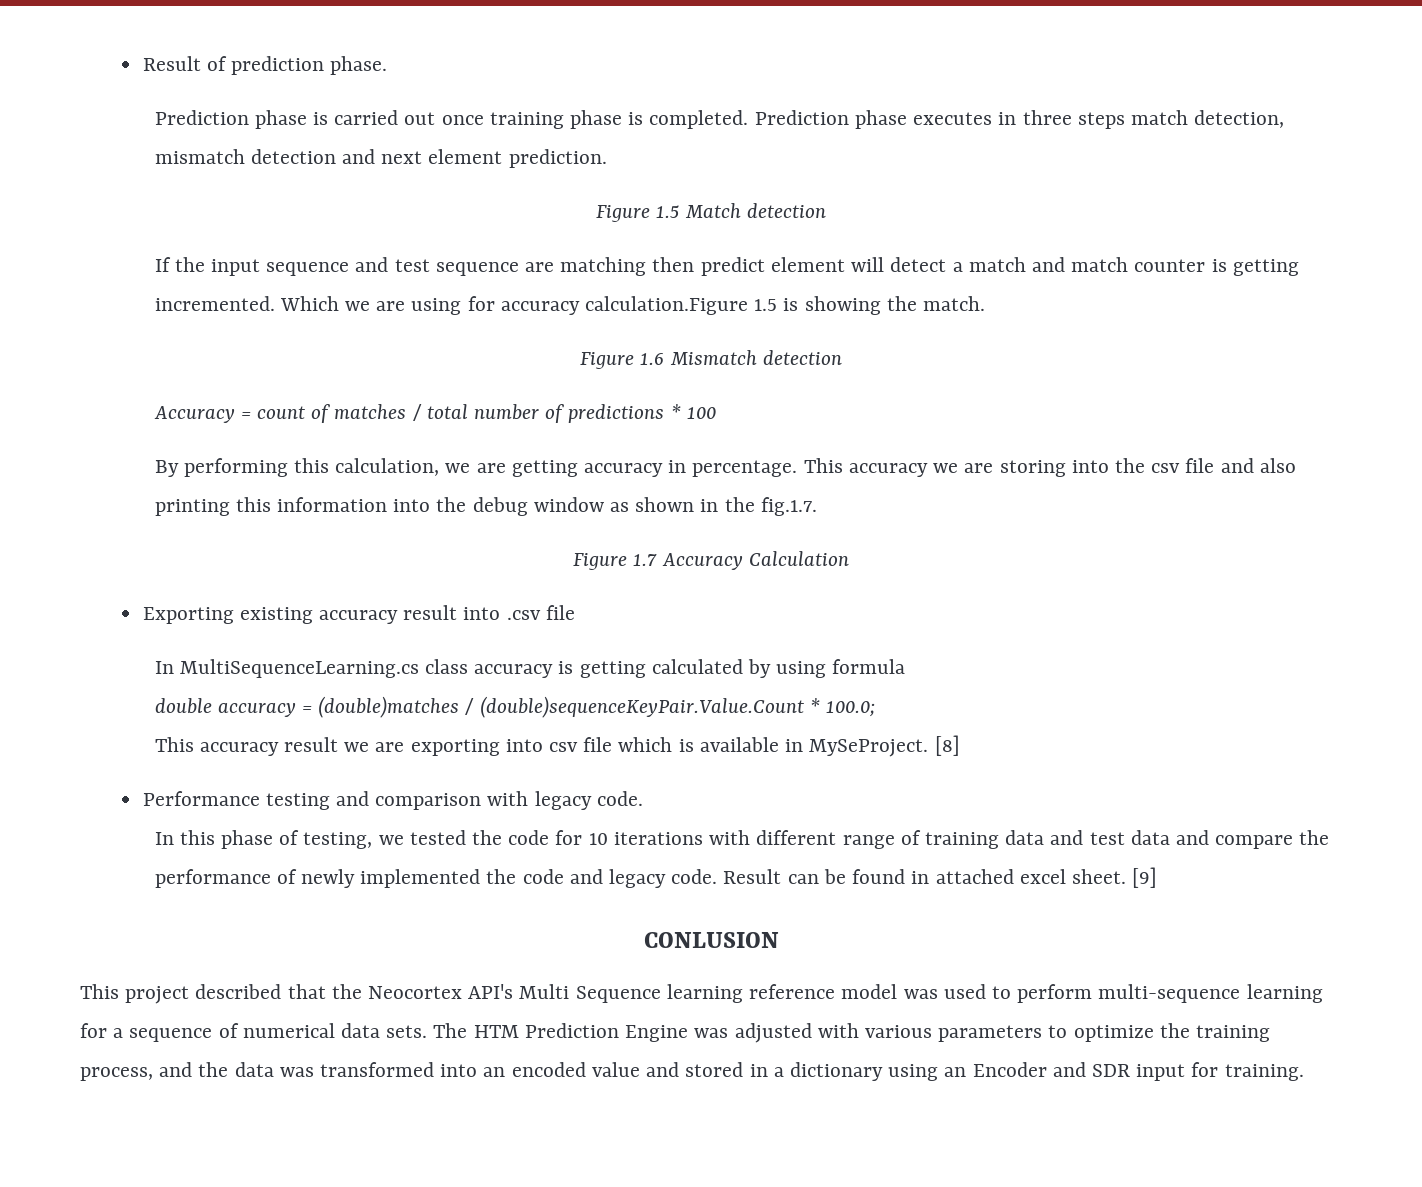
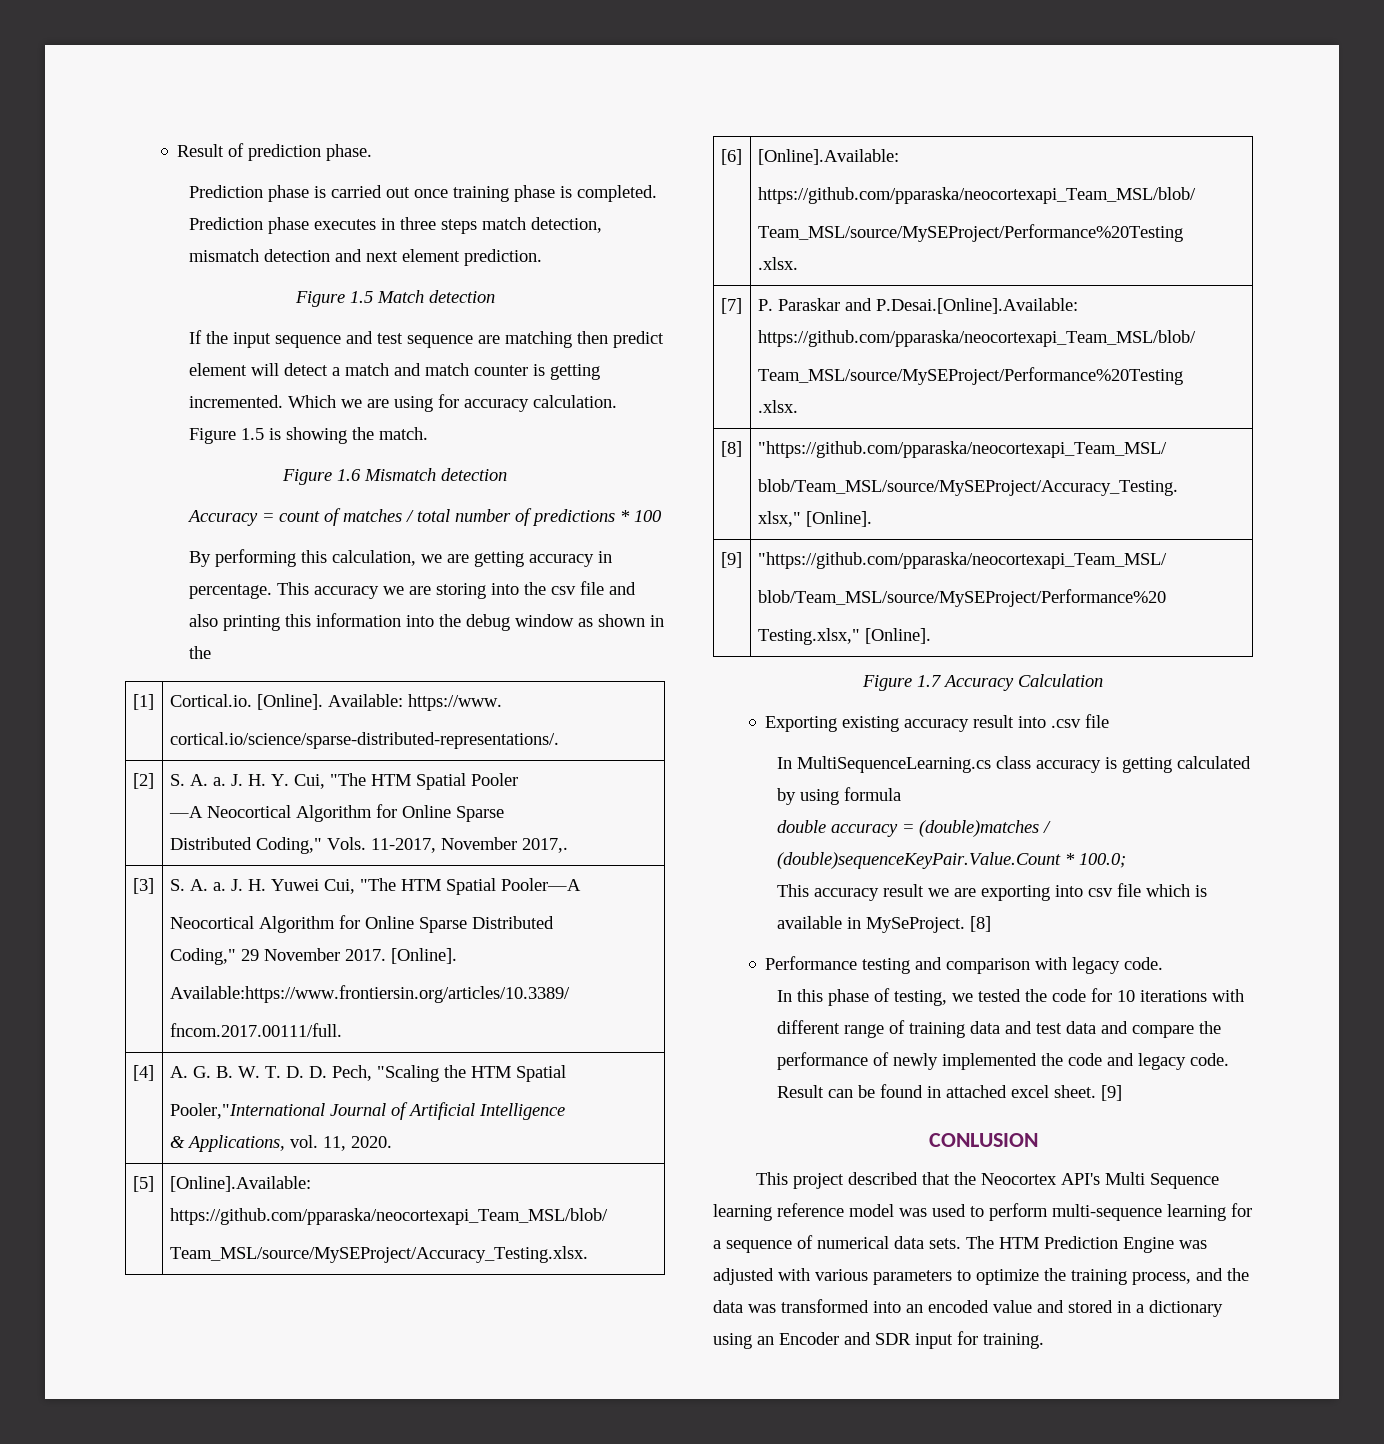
[585,296,749,315] calculation.Figure -> [532,395,617,408] [188,428,236,444] calculation. Figure
[760,497,817,516] fig.1.7. -> [132,694,154,710] [169,694,502,711] [169,732,559,749] [132,773,154,789] [169,773,518,790] [168,804,504,822] [169,837,568,854] [132,878,154,894] [169,878,581,895] [169,915,554,933] [169,948,457,965] [169,985,570,1003] [169,1023,342,1037] [132,1065,154,1081] [169,1065,566,1082] [169,1102,565,1120] [169,1135,392,1152] [132,1176,154,1192] [169,1176,311,1192] [169,1208,608,1225] [169,1246,588,1263] [720,149,742,165] [757,149,899,165] [757,187,1196,204] [757,224,1183,242] [757,257,798,270] [720,298,742,314] [757,298,1078,314] [757,330,1196,347] [757,367,1183,385] [757,400,798,413] [720,441,742,457] [757,441,1167,458] [757,479,1178,496] [757,511,872,527] [720,552,742,568] [757,552,1167,569] [757,589,1166,607] [757,628,931,645] // [1] | Cortical.io. [Online]. Available: https://www. // cortical.io/science/sparse-distributed-representations/. // [2] | S. A. a. J. H. Y. Cui, "The HTM Spatial Pooler // —A Neocortical Algorithm for Online Sparse // Distributed Coding," Vols. 11-2017, November 2017,. // [3] | S. A. a. J. H. Yuwei Cui, "The HTM Spatial Pooler—A // Neocortical Algorithm for Online Sparse Distributed // Coding," 29 November 2017. [Online]. // Available:https://www.frontiersin.org/articles/10.3389/ // fncom.2017.00111/full. // [4] | A. G. B. W. T. D. D. Pech, "Scaling the HTM Spatial // Pooler,"International Journal of Artificial Intelligence // & Applications, vol. 11, 2020. // [5] | [Online].Available: https://github.com/pparaska/neocortexapi_Team_MSL/blob/ // Team_MSL/source/MySEProject/Accuracy_Testing.xlsx. // [6] | [Online].Available: // https://github.com/pparaska/neocortexapi_Team_MSL/blob/ // Team_MSL/source/MySEProject/Performance%20Testing // .xlsx. // [7] | P. Paraskar and P.Desai.[Online].Available: https://github.com/pparaska/neocortexapi_Team_MSL/blob/ // Team_MSL/source/MySEProject/Performance%20Testing // .xlsx. // [8] | "https://github.com/pparaska/neocortexapi_Team_MSL/ // blob/Team_MSL/source/MySEProject/Accuracy_Testing. // xlsx," [Online]. // [9] | "https://github.com/pparaska/neocortexapi_Team_MSL/ // blob/Team_MSL/source/MySEProject/Performance%20 // Testing.xlsx," [Online].

